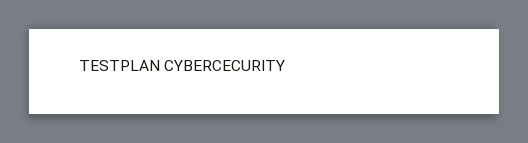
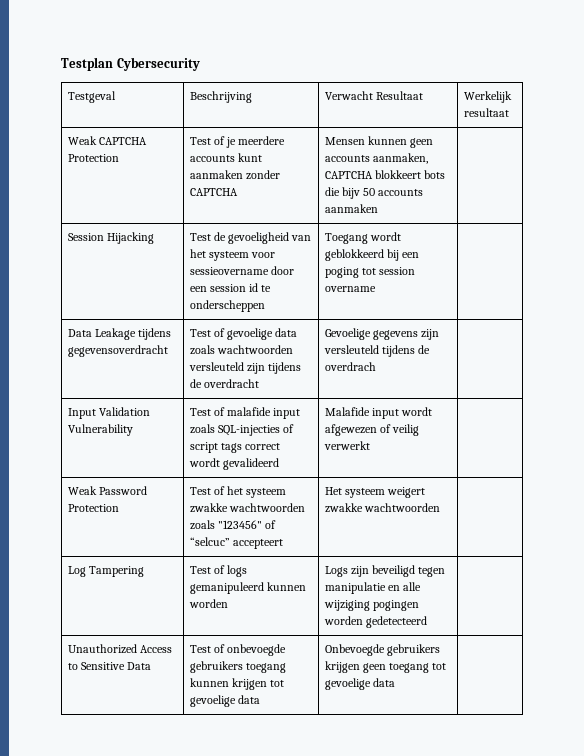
[79,60,286,71] TESTPLAN CYBERCECURITY -> [61,57,200,71] [67,91,116,103] [189,91,252,103] [324,91,423,100] [463,91,512,103] [463,108,509,117] [67,136,147,145] [67,154,119,162] [189,136,285,148] [189,153,262,162] [189,170,280,180] [189,188,238,196] [324,136,433,148] [324,153,428,164] [324,170,445,179] [324,187,423,199] [324,204,378,213] [67,232,154,244] [189,232,311,244] [189,249,275,261] [189,266,294,275] [189,283,271,292] [189,300,265,312] [324,232,401,244] [324,249,419,261] [324,267,415,278] [324,286,376,292] [67,328,171,340] [67,345,168,357] [189,328,297,340] [189,345,293,355] [188,362,301,374] [189,379,259,388] [324,328,439,340] [323,345,430,357] [324,362,376,371] [67,407,150,419] [67,424,133,436] [189,407,300,419] [189,424,294,436] [189,442,280,453] [188,458,279,470] [324,407,432,419] [324,424,419,436] [323,441,370,450] [67,486,147,495] [67,504,119,512] [189,486,286,498] [189,503,305,513] [189,520,276,530] [189,537,283,549] [324,487,425,498] [324,503,440,513] [67,566,144,577] [189,565,247,577] [189,582,306,594] [188,599,228,608] [324,565,445,577] [324,582,421,594] [323,600,419,611] [323,616,427,628] [67,644,172,654] [67,662,151,670] [189,644,286,656] [189,661,286,673] [189,678,284,690] [189,695,260,707] [324,644,440,656] [324,661,446,673] [324,678,395,690] Testplan Cybersecurity // Testgeval | Beschrijving | Verwacht Resultaat | Werkelijk resultaat // Weak CAPTCHA Protection | Test of je meerdere accounts kunt aanmaken zonder CAPTCHA | Mensen kunnen geen accounts aanmaken, CAPTCHA blokkeert bots die bijv 50 accounts aanmaken | // Session Hijacking | Test de gevoeligheid van het systeem voor sessieovername door een session id te onderscheppen | Toegang wordt geblokkeerd bij een poging tot session overname | // Data Leakage tijdens gegevensoverdracht | Test of gevoelige data zoals wachtwoorden versleuteld zijn tijdens de overdracht | Gevoelige gegevens zijn versleuteld tijdens de overdrach | // Input Validation Vulnerability | Test of malafide input zoals SQL-injecties of script tags correct wordt gevalideerd | Malafide input wordt afgewezen of veilig verwerkt | // Weak Password Protection | Test of het systeem zwakke wachtwoorden zoals "123456" of “selcuc” accepteert | Het systeem weigert zwakke wachtwoorden | // Log Tampering | Test of logs gemanipuleerd kunnen worden | Logs zijn beveiligd tegen manipulatie en alle wijziging pogingen worden gedetecteerd | // Unauthorized Access to Sensitive Data | Test of onbevoegde gebruikers toegang kunnen krijgen tot gevoelige data | Onbevoegde gebruikers krijgen geen toegang tot gevoelige data |

